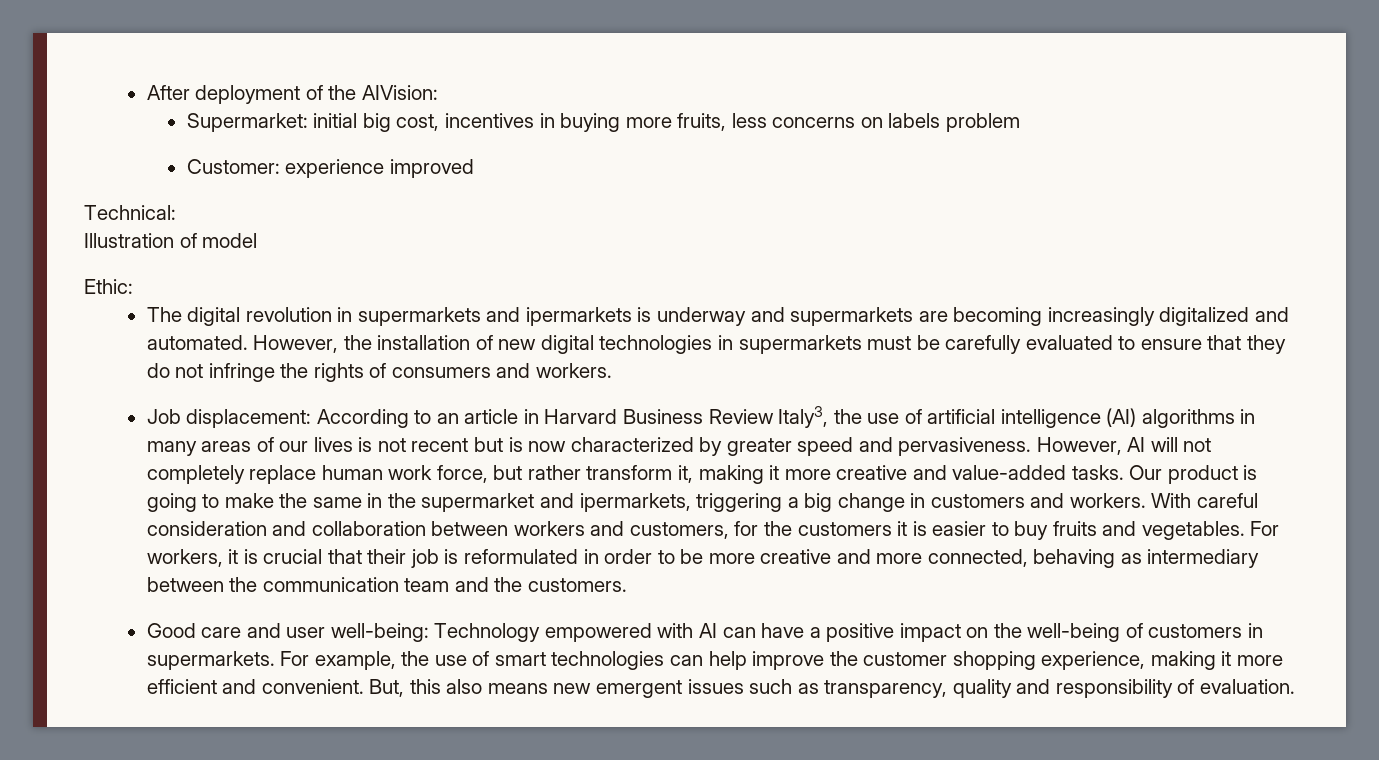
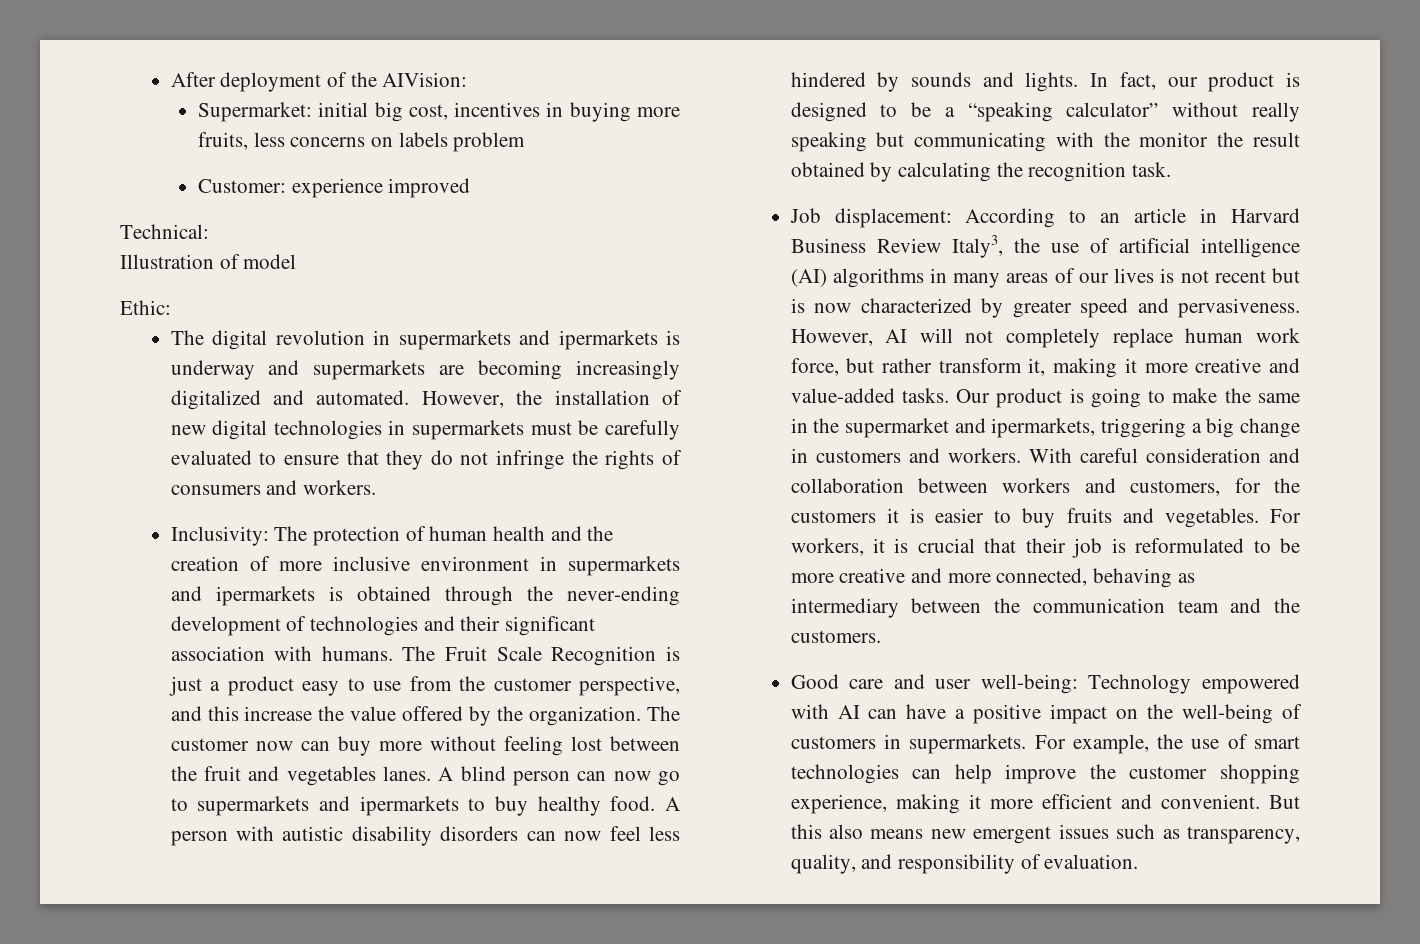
(612, 370) none -> [170,526,614,546] [170,556,680,576] [170,586,680,606] [170,616,595,636] [170,646,681,666] [168,676,680,696] [170,706,680,726] [170,736,680,756] [170,766,680,786] [170,796,680,816] [170,826,680,846] [790,72,1300,92] [790,102,1300,122] [790,132,1300,152] [790,162,1171,182] // Inclusivity: The protection of human health and the creation of more inclusive environment in supermarkets and ipermarkets is obtained through the never-ending development of technologies and their significant association with humans. The Fruit Scale Recognition is just a product easy to use from the customer perspective, and this increase the value offered by the organization. The customer now can buy more without feeling lost between the fruit and vegetables lanes. A blind person can now go to supermarkets and ipermarkets to buy healthy food. A person with autistic disability disorders can now feel less hindered by sounds and lights. In fact, our product is designed to be a “speaking calculator” without really speaking but communicating with the monitor the result obtained by calculating the recognition task.
[583,549,653,564] in order -> (1245, 545) none
[369,679,405,697] But, -> [1269,795,1300,809] But
[952,679,1012,698] quality -> [790,854,856,874] quality,

